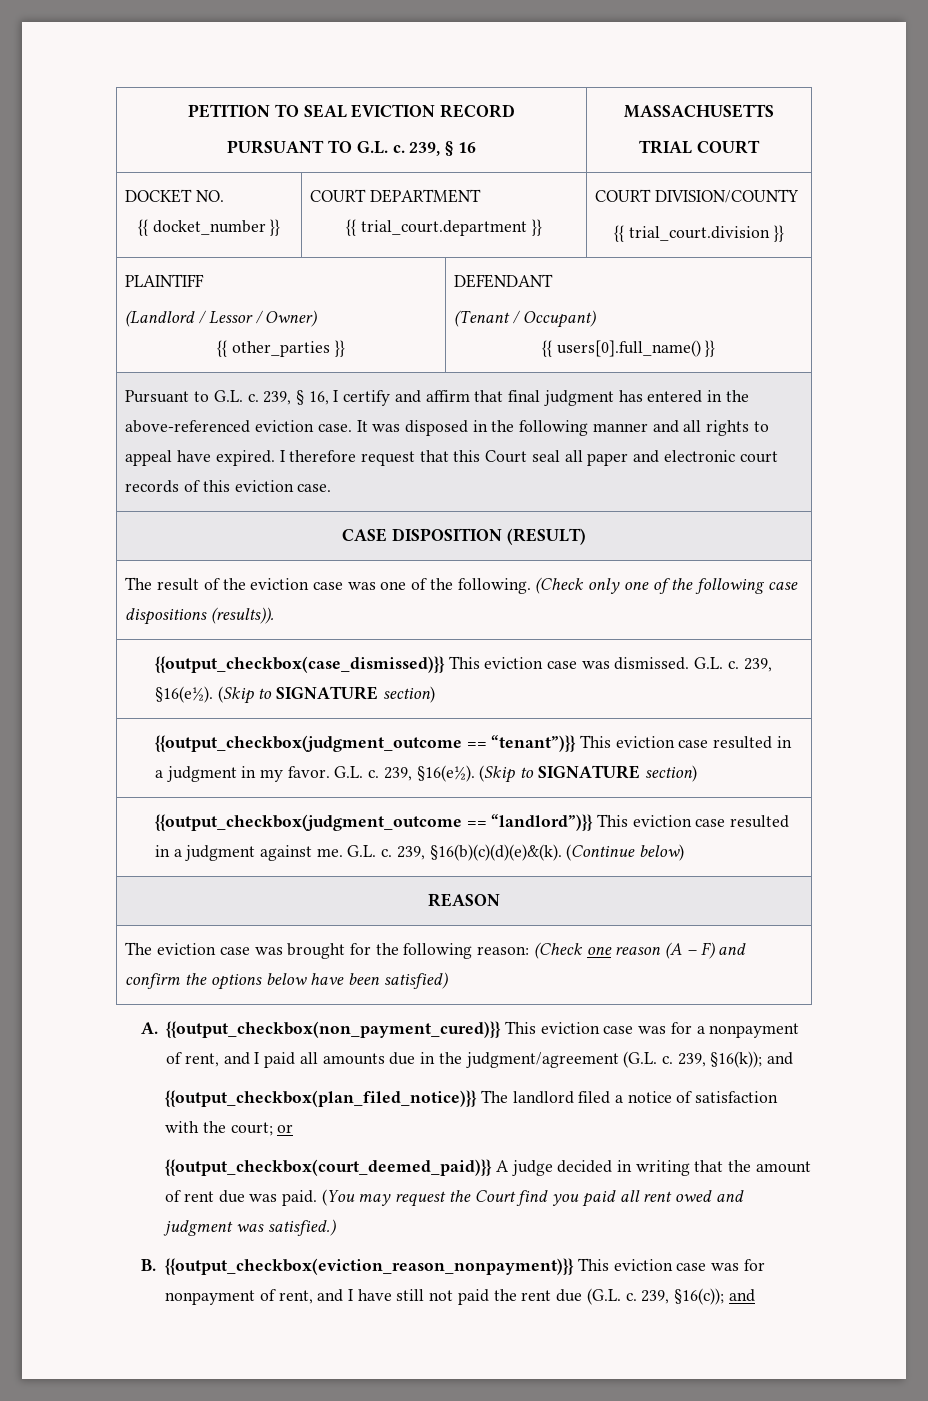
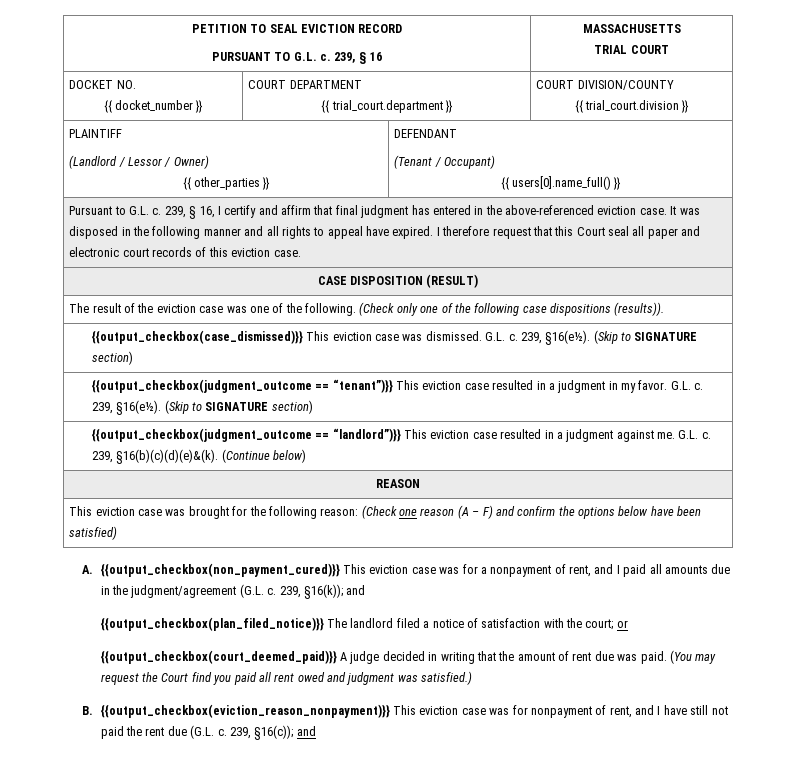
[556,340,701,357] users[0].full_name() -> [512,176,611,190] users[0].name_full()
[125,942,153,955] The -> [69,506,93,516] This

